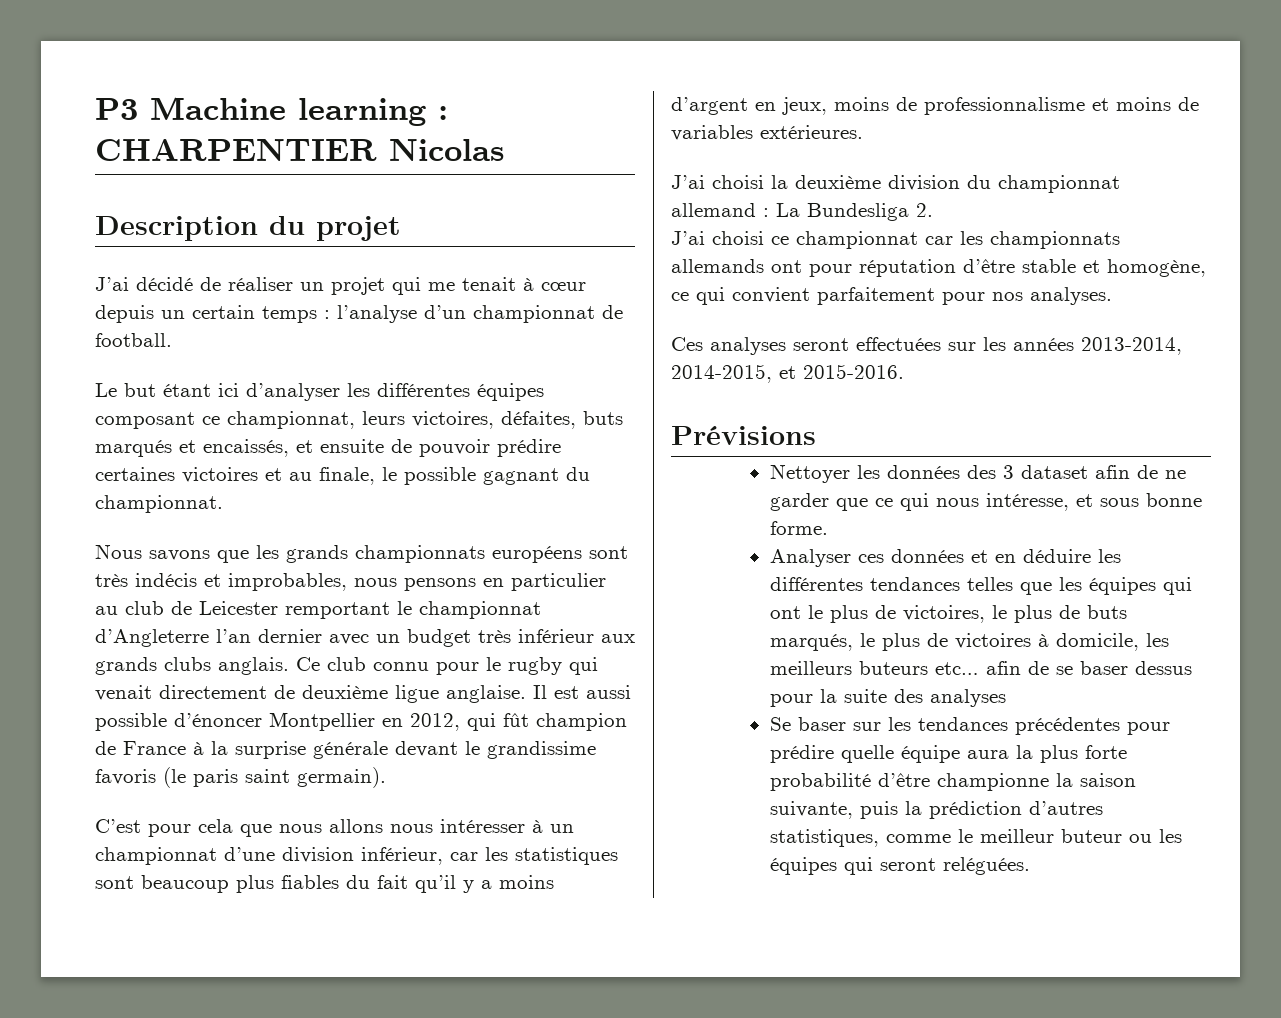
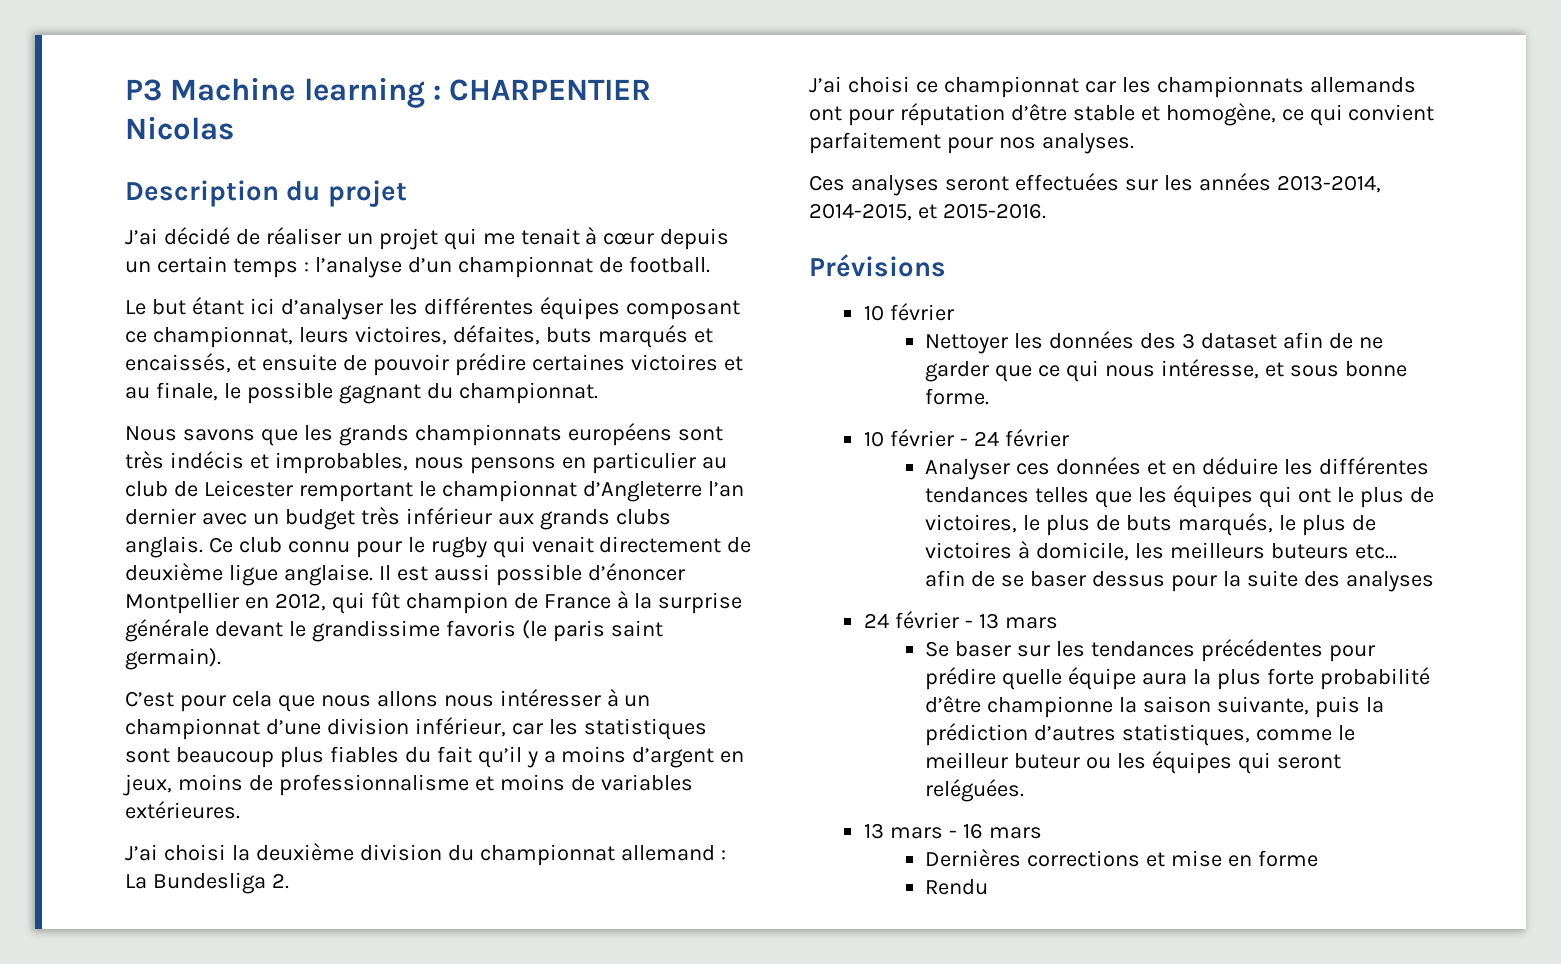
(816, 435) none -> [863,303,954,321] // 10 février
(828, 528) none -> [863,429,1069,447] // 10 février - 24 février
(1006, 698) none -> [863,611,1058,629] // 24 février - 13 mars
(1030, 866) none -> [863,823,1042,839] [925,849,1319,867] [925,879,989,895] // 13 mars - 16 mars // Dernières corrections et mise en forme // Rendu

